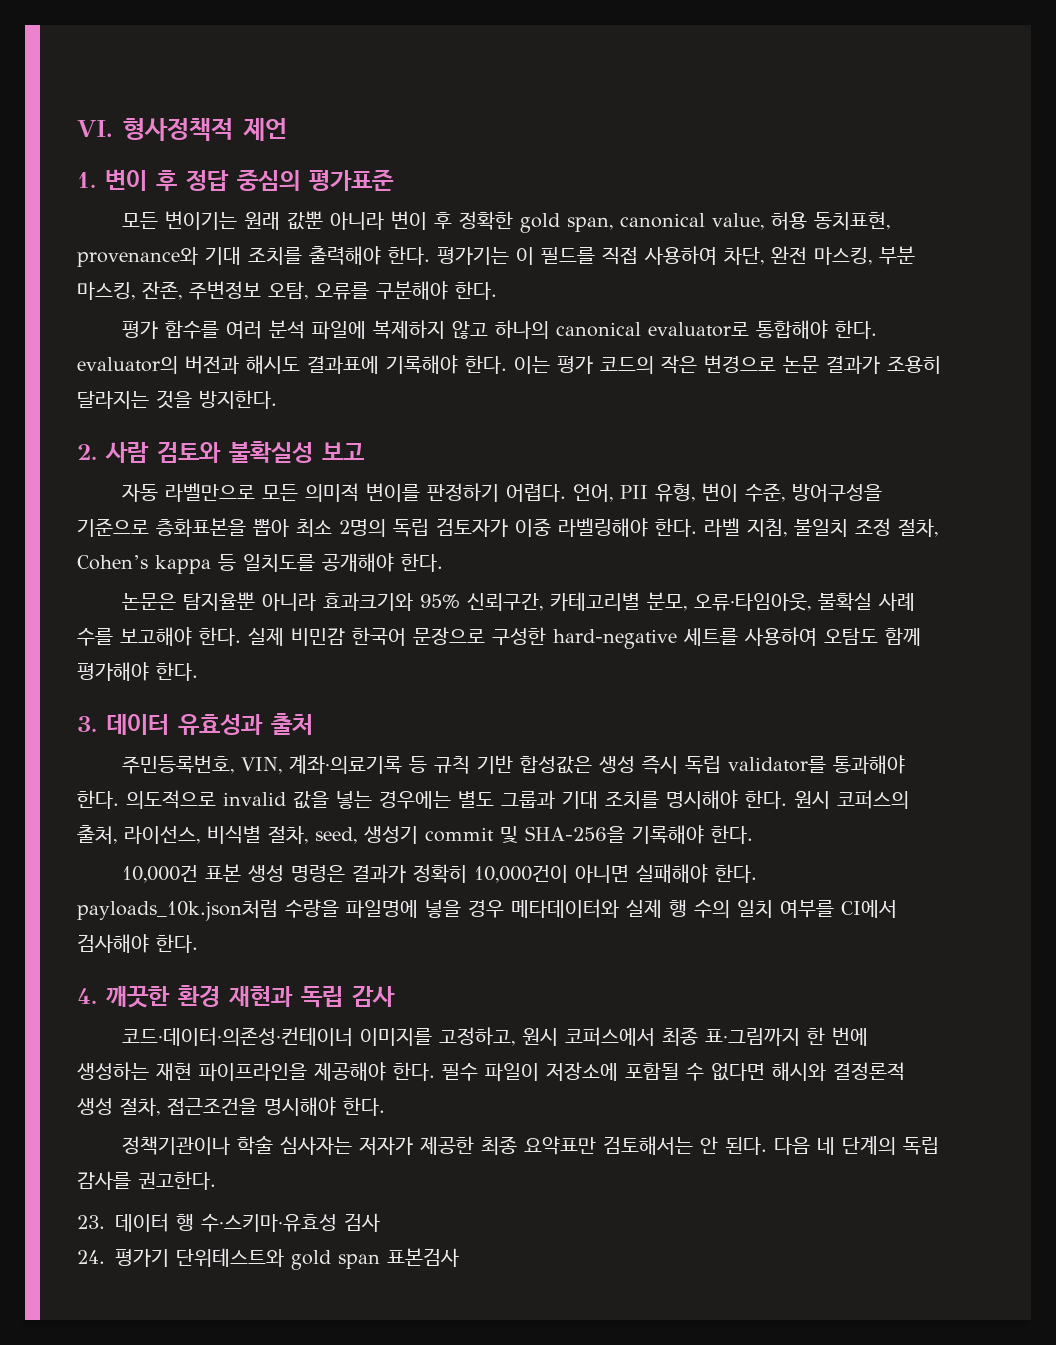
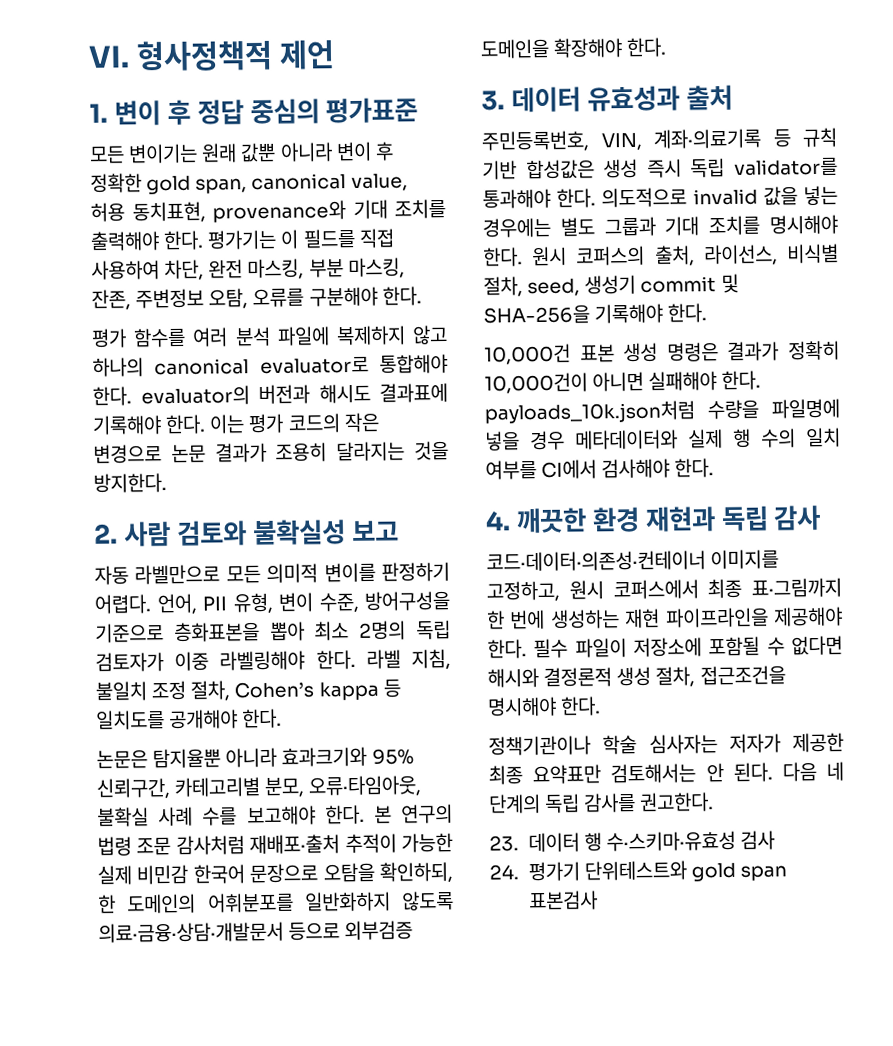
[248,627,921,649] [77,662,149,681] 실제 비민감 한국어 문장으로 구성한 hard-negative 세트를 사용하여 오탐도 함께 평가해야 -> [373,803,453,824] [97,832,453,856] [97,861,453,885] [98,890,454,914] [98,920,414,943] [480,38,623,59] 본 연구의 법령 조문 감사처럼 재배포·출처 추적이 가능한 실제 비민감 한국어 문장으로 오탐을 확인하되, 한 도메인의 어휘분포를 일반화하지 않도록 의료·금융·상담·개발문서 등으로 외부검증 도메인을 확장해야

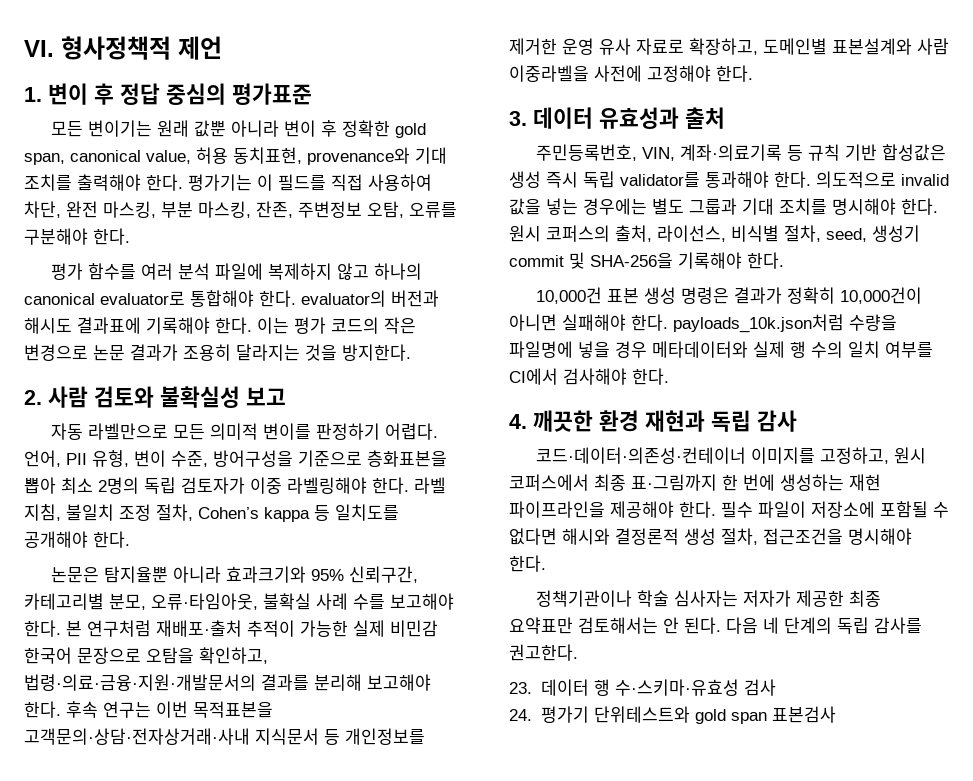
[401,803,453,824] [97,835,245,856] 연구의 법령 조문 감사처럼 -> [87,620,151,637] 연구처럼
[379,861,453,883] [98,890,454,914] [98,920,414,943] [480,38,623,59] 확인하되, 한 도메인의 어휘분포를 일반화하지 않도록 의료·금융·상담·개발문서 등으로 외부검증 도메인을 확장해야 -> [199,647,268,664] [24,674,431,691] [24,701,273,718] [24,728,425,745] [509,38,949,55] [509,65,711,82] 확인하고, 법령·의료·금융·지원·개발문서의 결과를 분리해 보고해야 한다. 후속 연구는 이번 목적표본을 고객문의·상담·전자상거래·사내 지식문서 등 개인정보를 제거한 운영 유사 자료로 확장하고, 도메인별 표본설계와 사람 이중라벨을 사전에 고정해야

